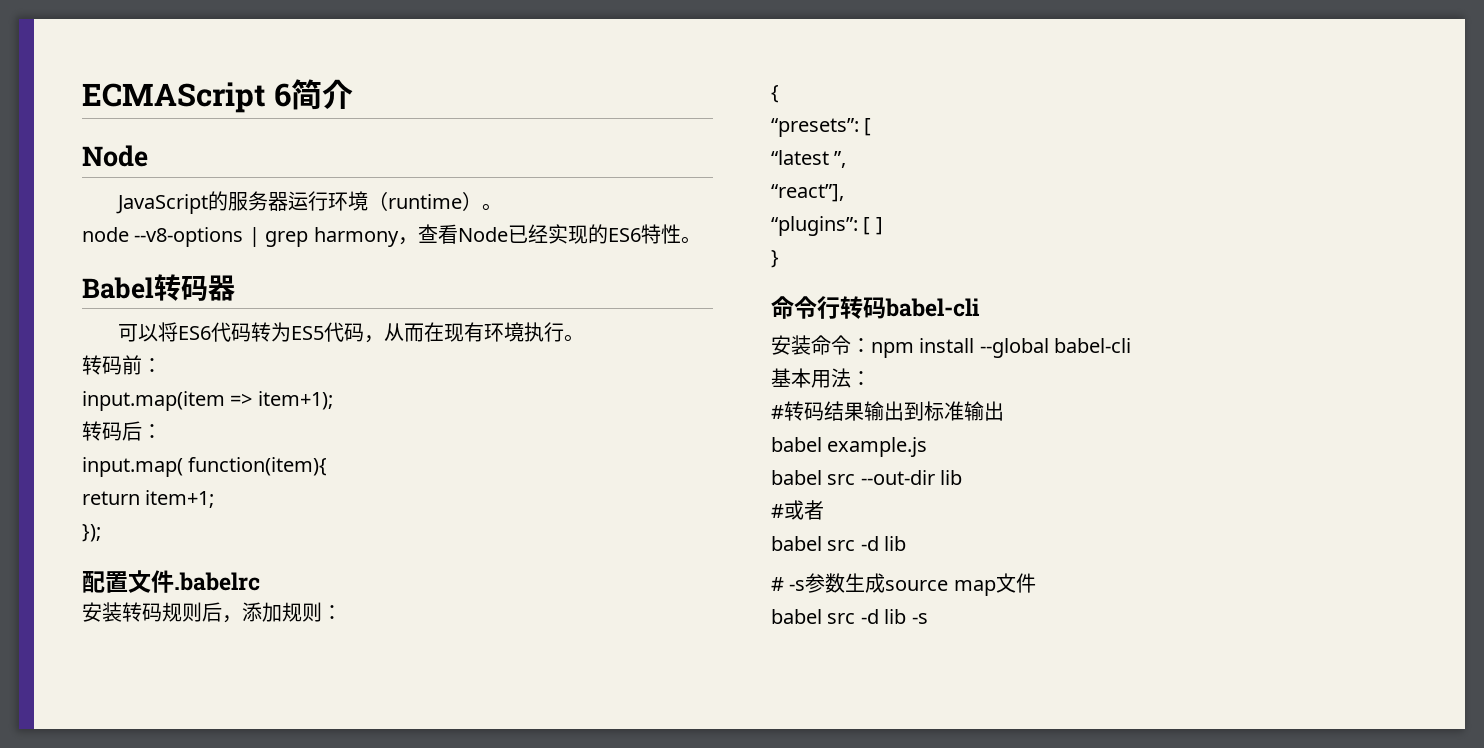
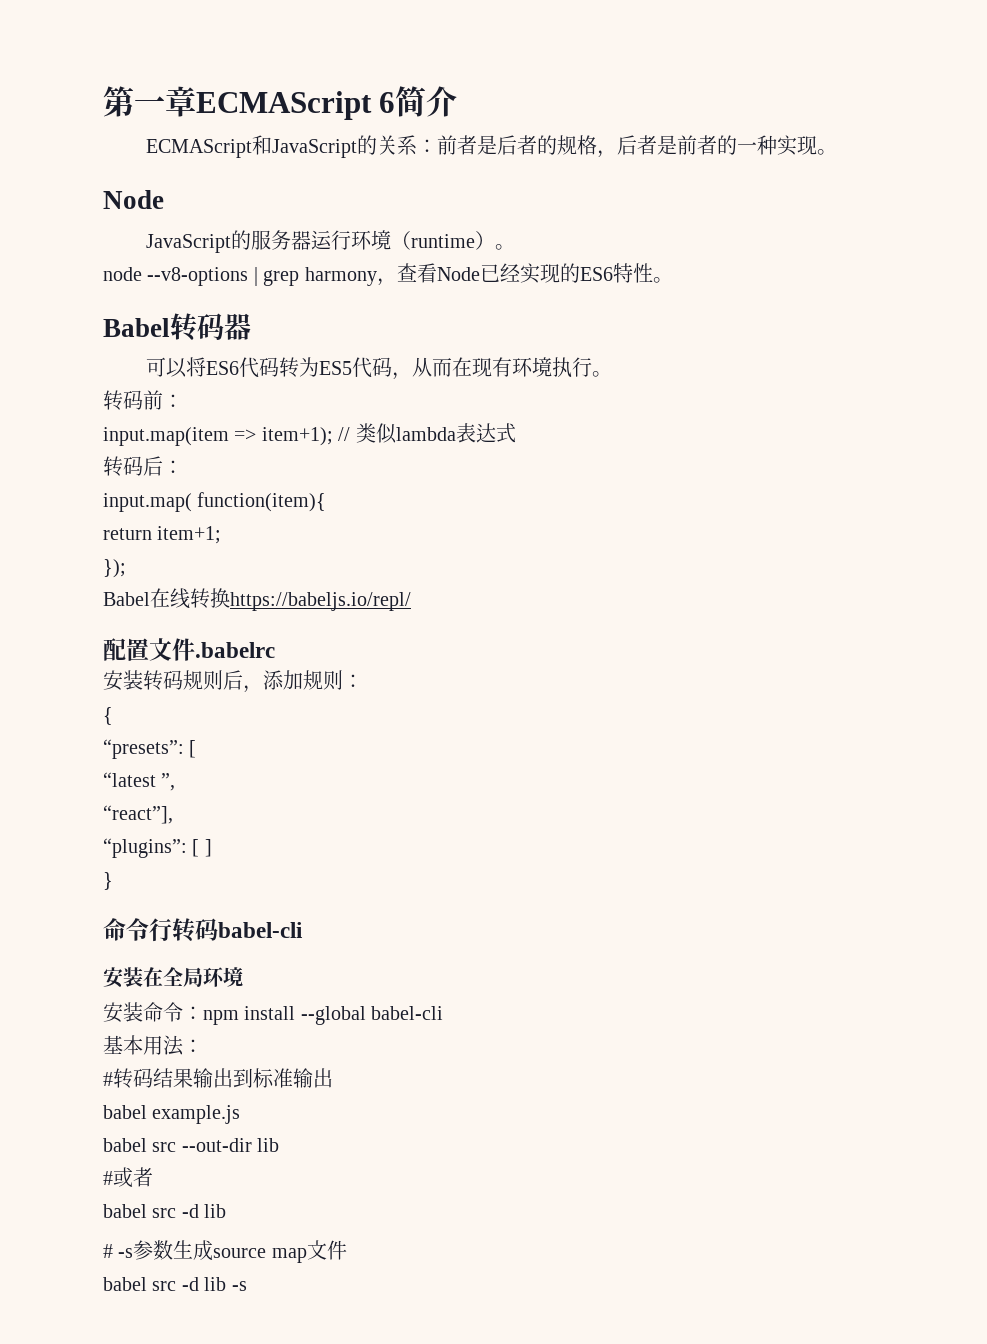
(82, 97) none -> [103,86,196,117] 第一章
(354, 94) none -> [146,135,838,158] // ECMAScript和JavaScript的关系：前者是后者的规格，后者是前者的一种实现。
(333, 400) none -> [338,423,516,444] // 类似lambda表达式
(101, 533) none -> [103,588,411,611] // Babel在线转换https://babeljs.io/repl/
(980, 307) none -> [103,967,243,988] // 安装在全局环境

